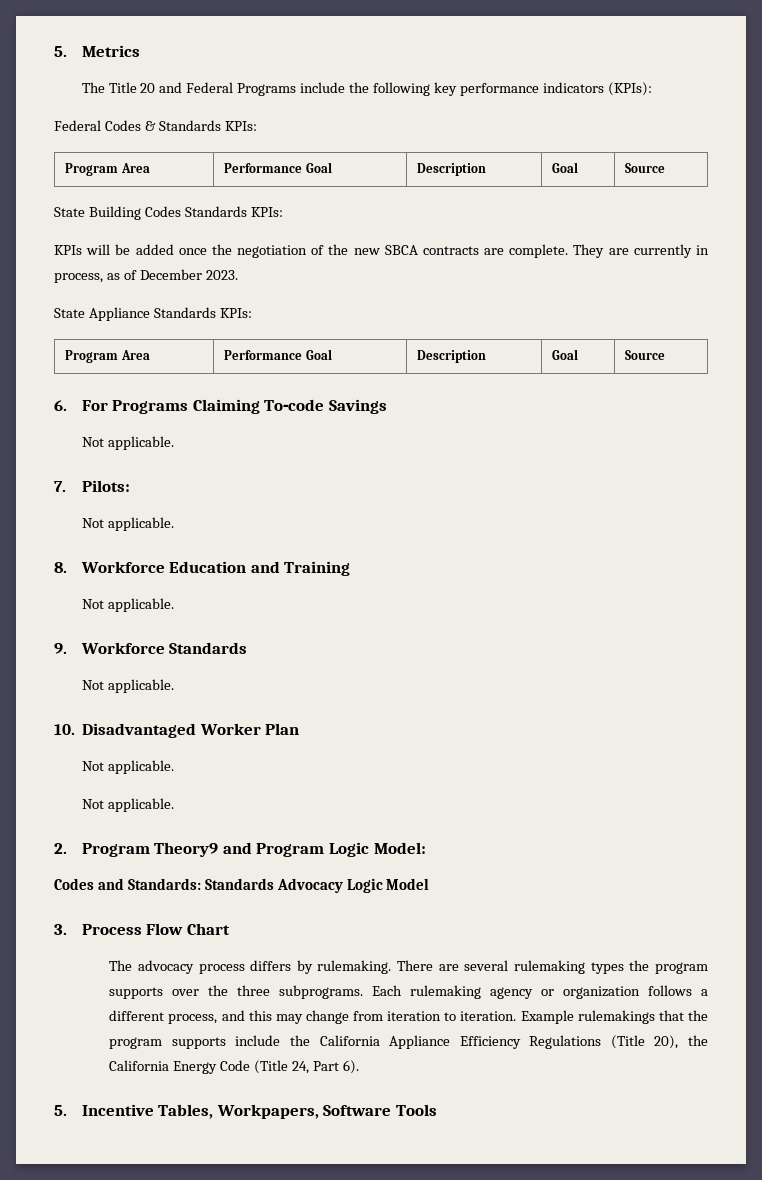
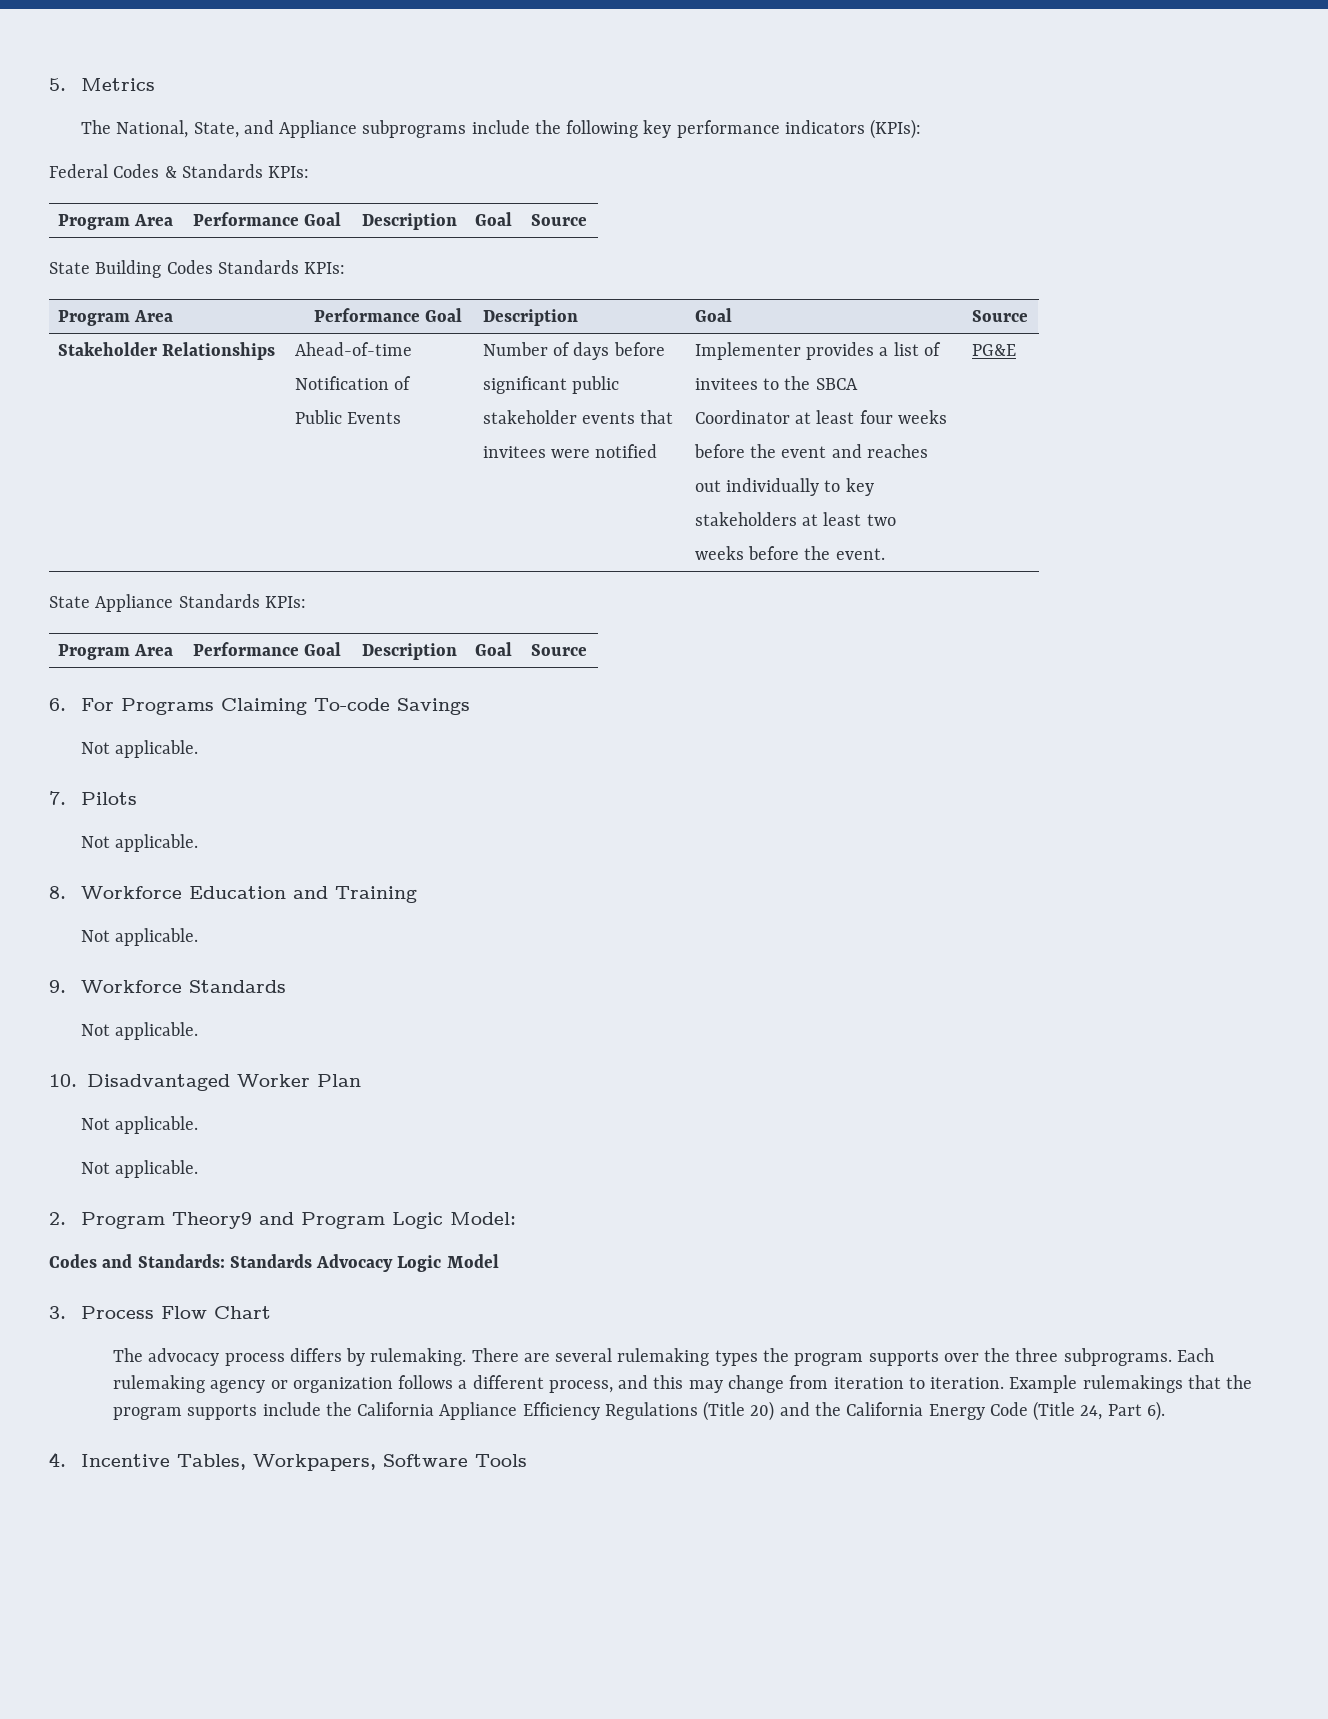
[108,82,297,96] Title 20 and Federal Programs -> [116,120,467,138] National, State, and Appliance subprograms
[54,244,709,258] [54,269,238,283] // KPIs will be added once the negotiation of the new SBCA contracts are complete. They are currently in process, as of December 2023. -> [57,310,174,326] [314,308,463,322] [482,309,578,326] [694,308,732,322] [971,310,1028,322] [57,342,276,360] [294,342,412,356] [294,376,412,390] [294,410,402,424] [482,342,665,360] [482,376,620,394] [482,410,674,424] [482,444,658,458] [694,342,941,360] [694,376,858,390] [694,410,947,424] [693,444,928,458] [694,478,874,496] [694,512,896,526] [694,546,885,560] [971,344,1016,356] // Program Area | Performance Goal | Description | Goal | Source // Stakeholder Relationships | Ahead-of-time // Notification of // Public Events | Number of days before // significant public // stakeholder events that // invitees were notified | Implementer provides a list of // invitees to the SBCA // Coordinator at least four weeks // before the event and reaches // out individually to key // stakeholders at least two // weeks before the event. | PG&E
[81,480,130,492] Pilots: -> [81,792,138,805] Pilots
[654,1035,679,1049] 20), -> [750,1401,810,1421] 20) and
[54,1105,67,1116] 5. -> [49,1452,66,1467] 4.

